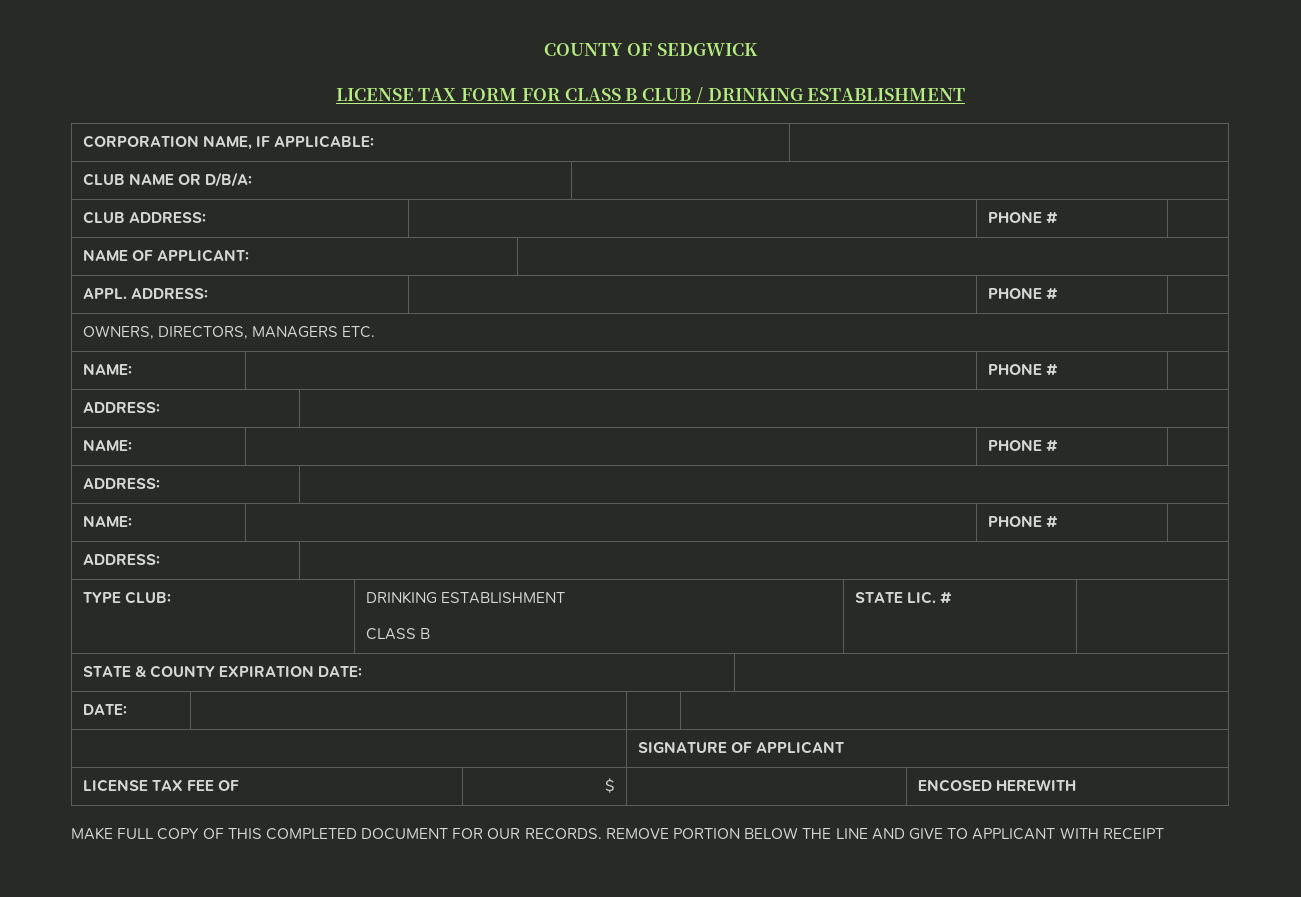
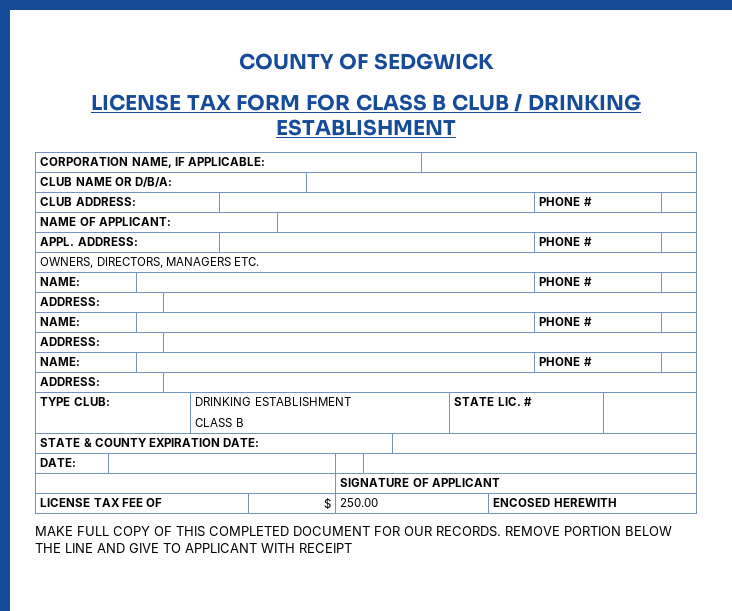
(616, 785) none -> [340,498,379,507] 250.00

